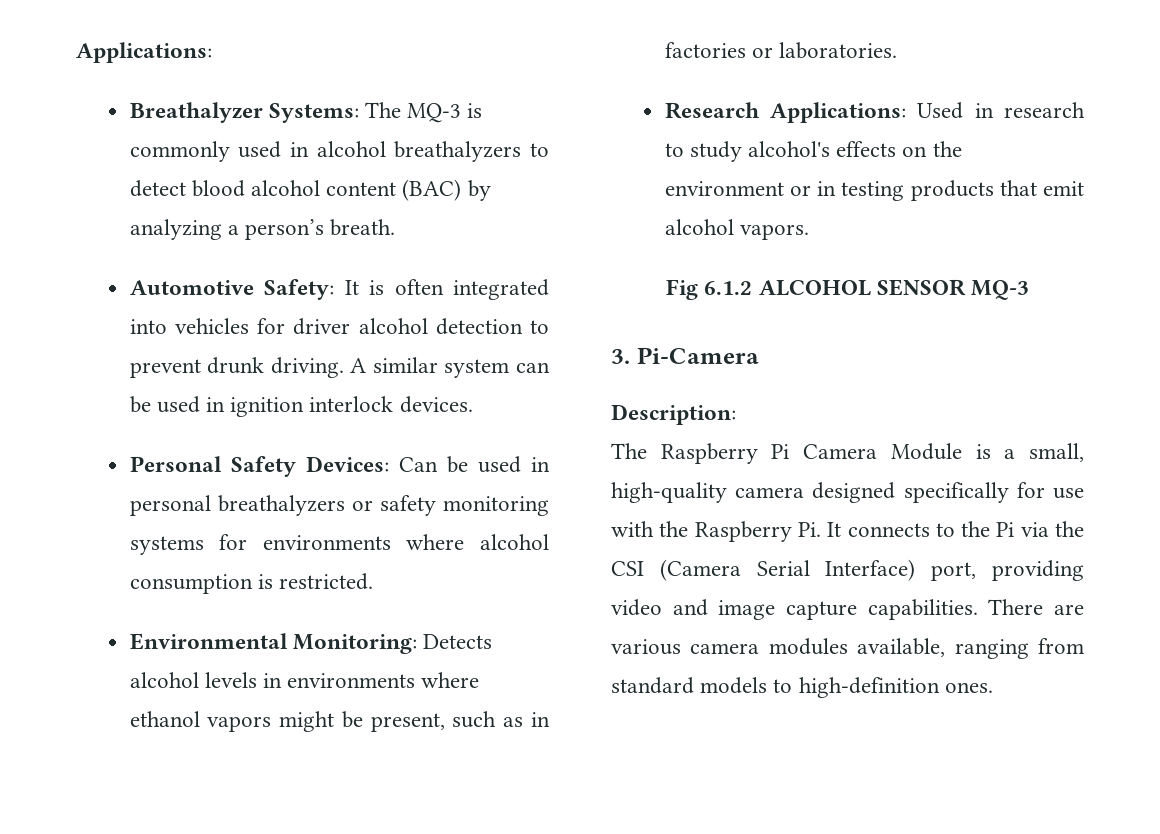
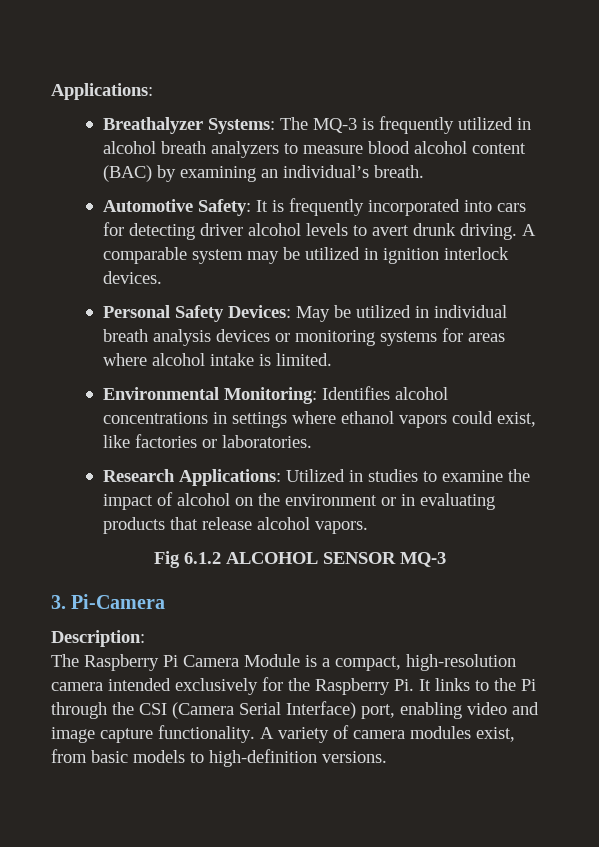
[129,141,549,162] [129,180,186,197] commonly used in alcohol breathalyzers to detect -> [378,116,531,134] [102,141,363,158] frequently utilized in alcohol breath analyzers to measure
[129,219,324,240] analyzing a person’s -> [179,165,369,182] examining an individual’s
[394,279,549,300] [129,318,549,335] [129,357,550,378] [129,396,200,413] often integrated into vehicles for driver alcohol detection to prevent drunk driving. A similar system can be used -> [288,198,526,216] [102,222,536,240] [102,247,360,264] frequently incorporated into cars for detecting driver alcohol levels to avert drunk driving. A comparable system may be utilized
[398,456,550,473] [129,495,436,516] Can be used in personal breathalyzers or safety -> [295,305,507,322] [102,329,290,346] May be utilized in individual breath analysis devices or
[262,535,391,550] environments -> [467,333,505,342] areas
[129,573,373,594] consumption is restricted. -> [209,353,332,366] intake is limited.
[422,634,492,649] [129,672,480,688] [129,711,550,732] Detects alcohol levels in environments where ethanol vapors might be present, such as in -> [321,386,448,400] [102,411,536,428] [102,435,130,448] Identifies alcohol concentrations in settings where ethanol vapors could exist, like
[917,102,1085,119] [664,141,897,162] Used in research to study alcohol's effects -> [285,469,530,482] [102,492,230,510] Utilized in studies to examine the impact of alcohol
[841,181,905,201] testing -> [419,493,495,510] evaluating
[1043,181,1084,196] emit -> [201,517,252,530] release
[1029,443,1084,462] [611,482,1084,503] [611,521,654,537] small, high-quality camera designed specifically for use with -> [335,654,516,671] [51,677,283,695] compact, high-resolution camera intended exclusively for
[847,523,930,537] connects -> [435,678,470,691] links
[1020,522,1049,537] via -> [51,702,107,719] through
[992,560,1084,581] providing -> [400,702,462,719] enabling
[867,599,1084,620] [611,638,1084,659] [611,677,694,694] capabilities. There are various camera modules available, ranging from standard -> [158,725,515,743] [51,749,128,763] functionality. A variety of camera modules exist, from basic
[944,682,993,693] ones. -> [322,751,387,763] versions.

